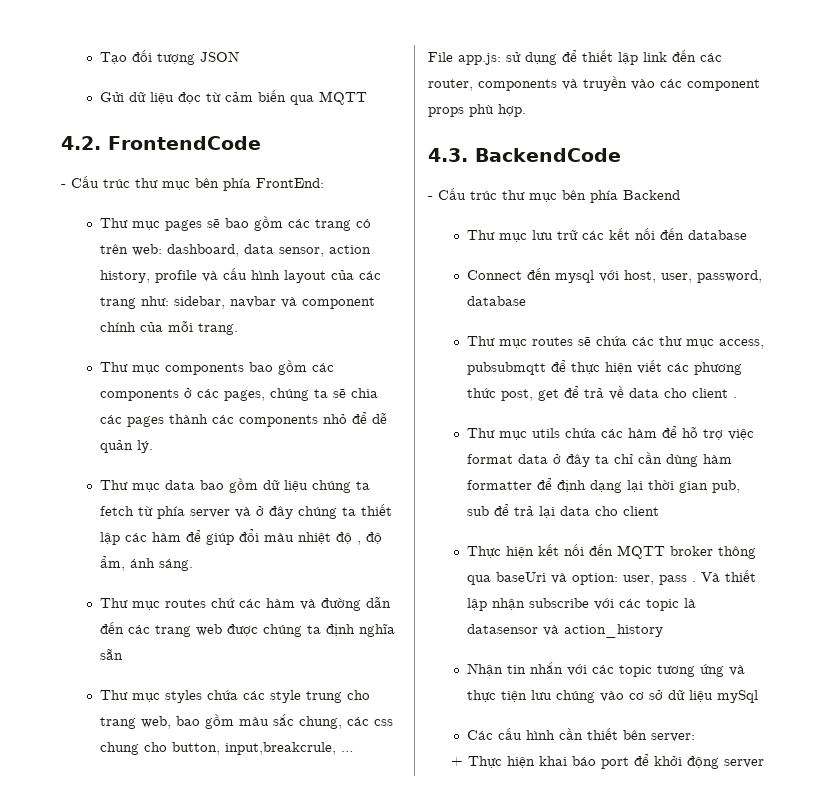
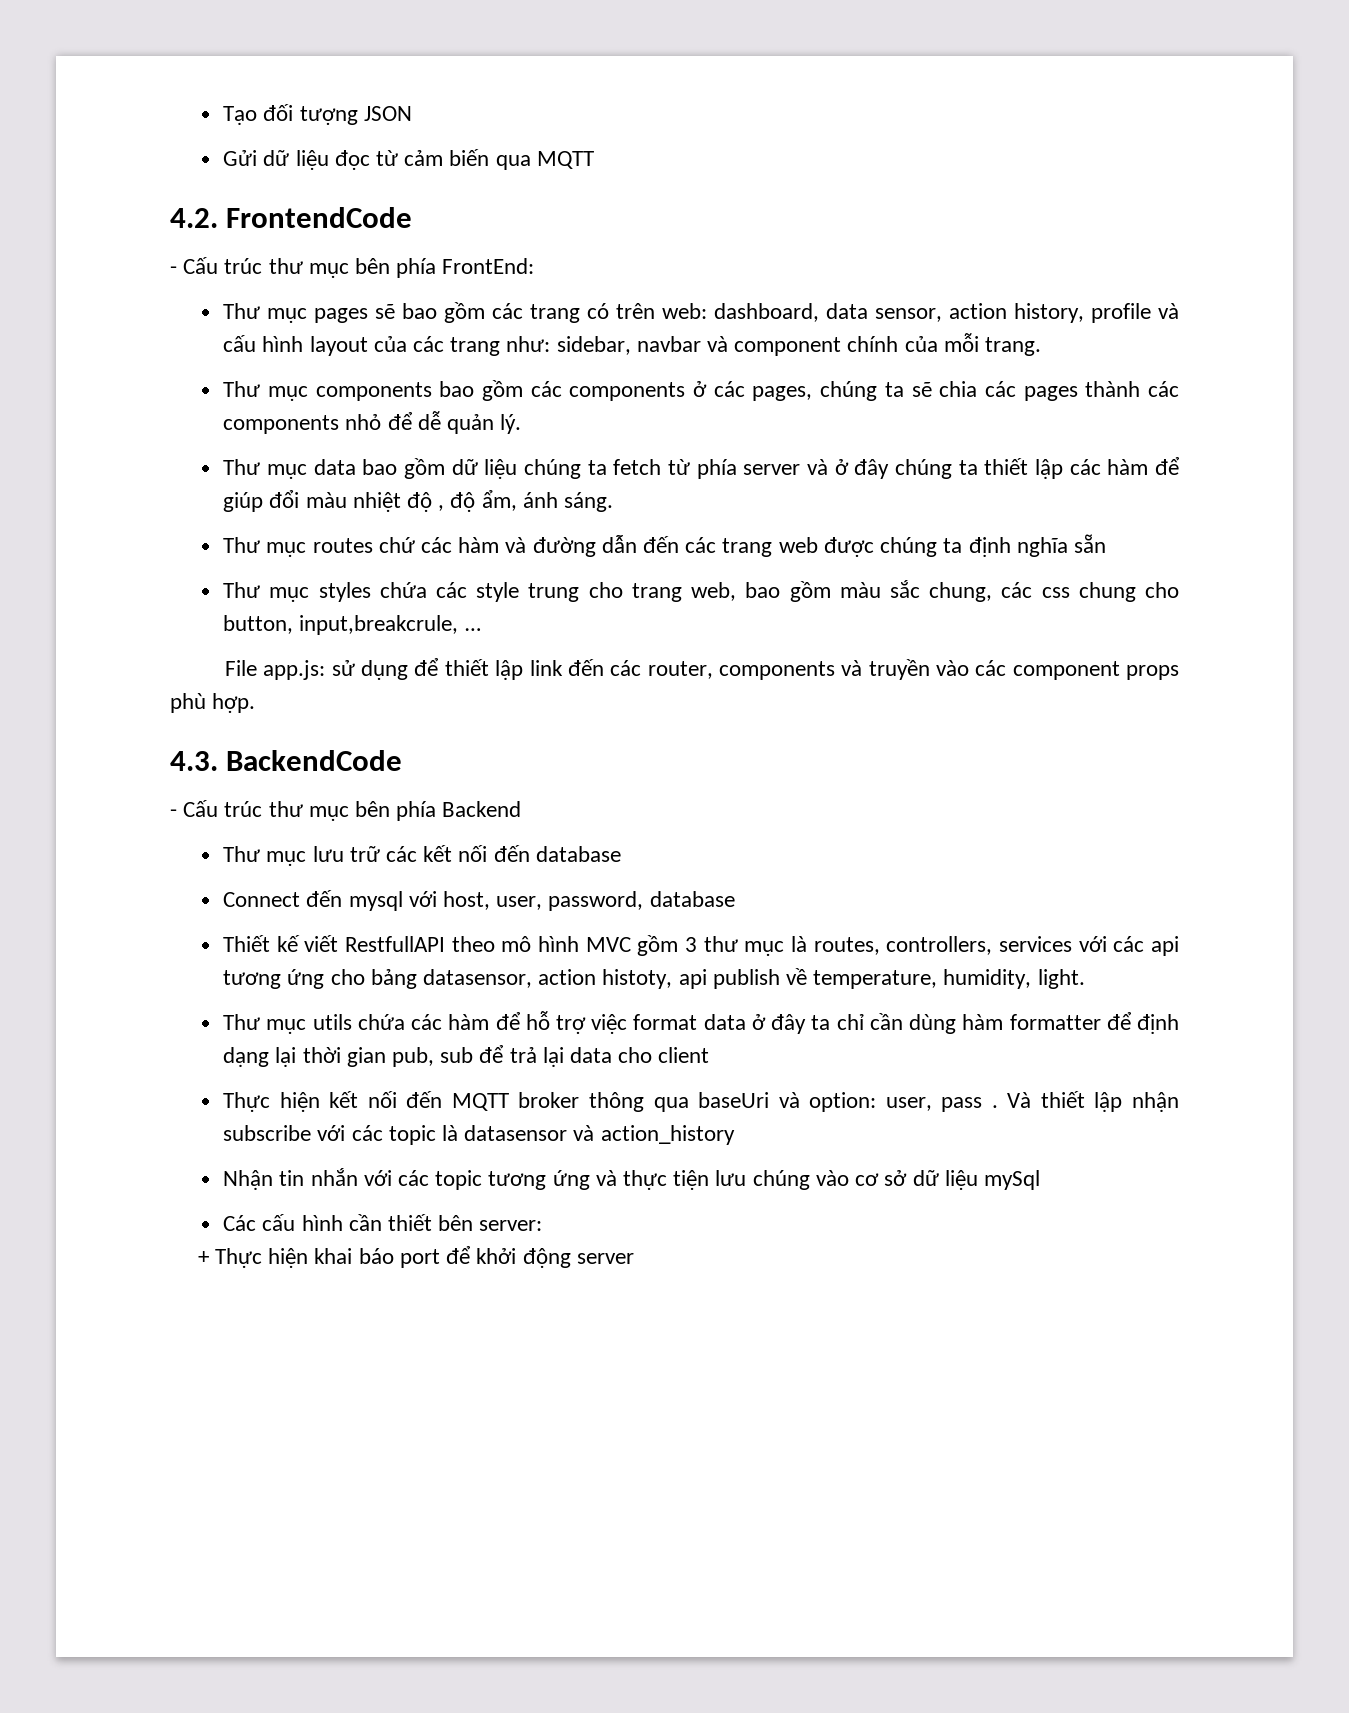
[467,336,765,349] [467,360,743,375] [467,386,738,401] Thư mục routes sẽ chứa các thư mục access, pubsubmqtt để thực hiện viết các phương thức post, get để trả về data cho client . -> [223,935,1179,956] [223,968,1085,989] Thiết kế viết RestfullAPI theo mô hình MVC gồm 3 thư mục là routes, controllers, services với các api tương ứng cho bảng datasensor, action histoty, api publish về temperature, humidity, light.

